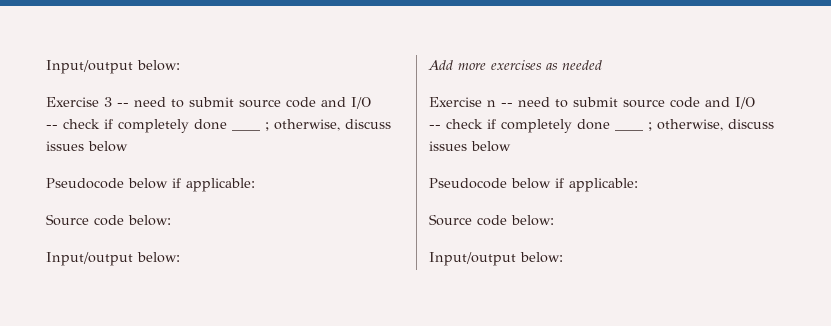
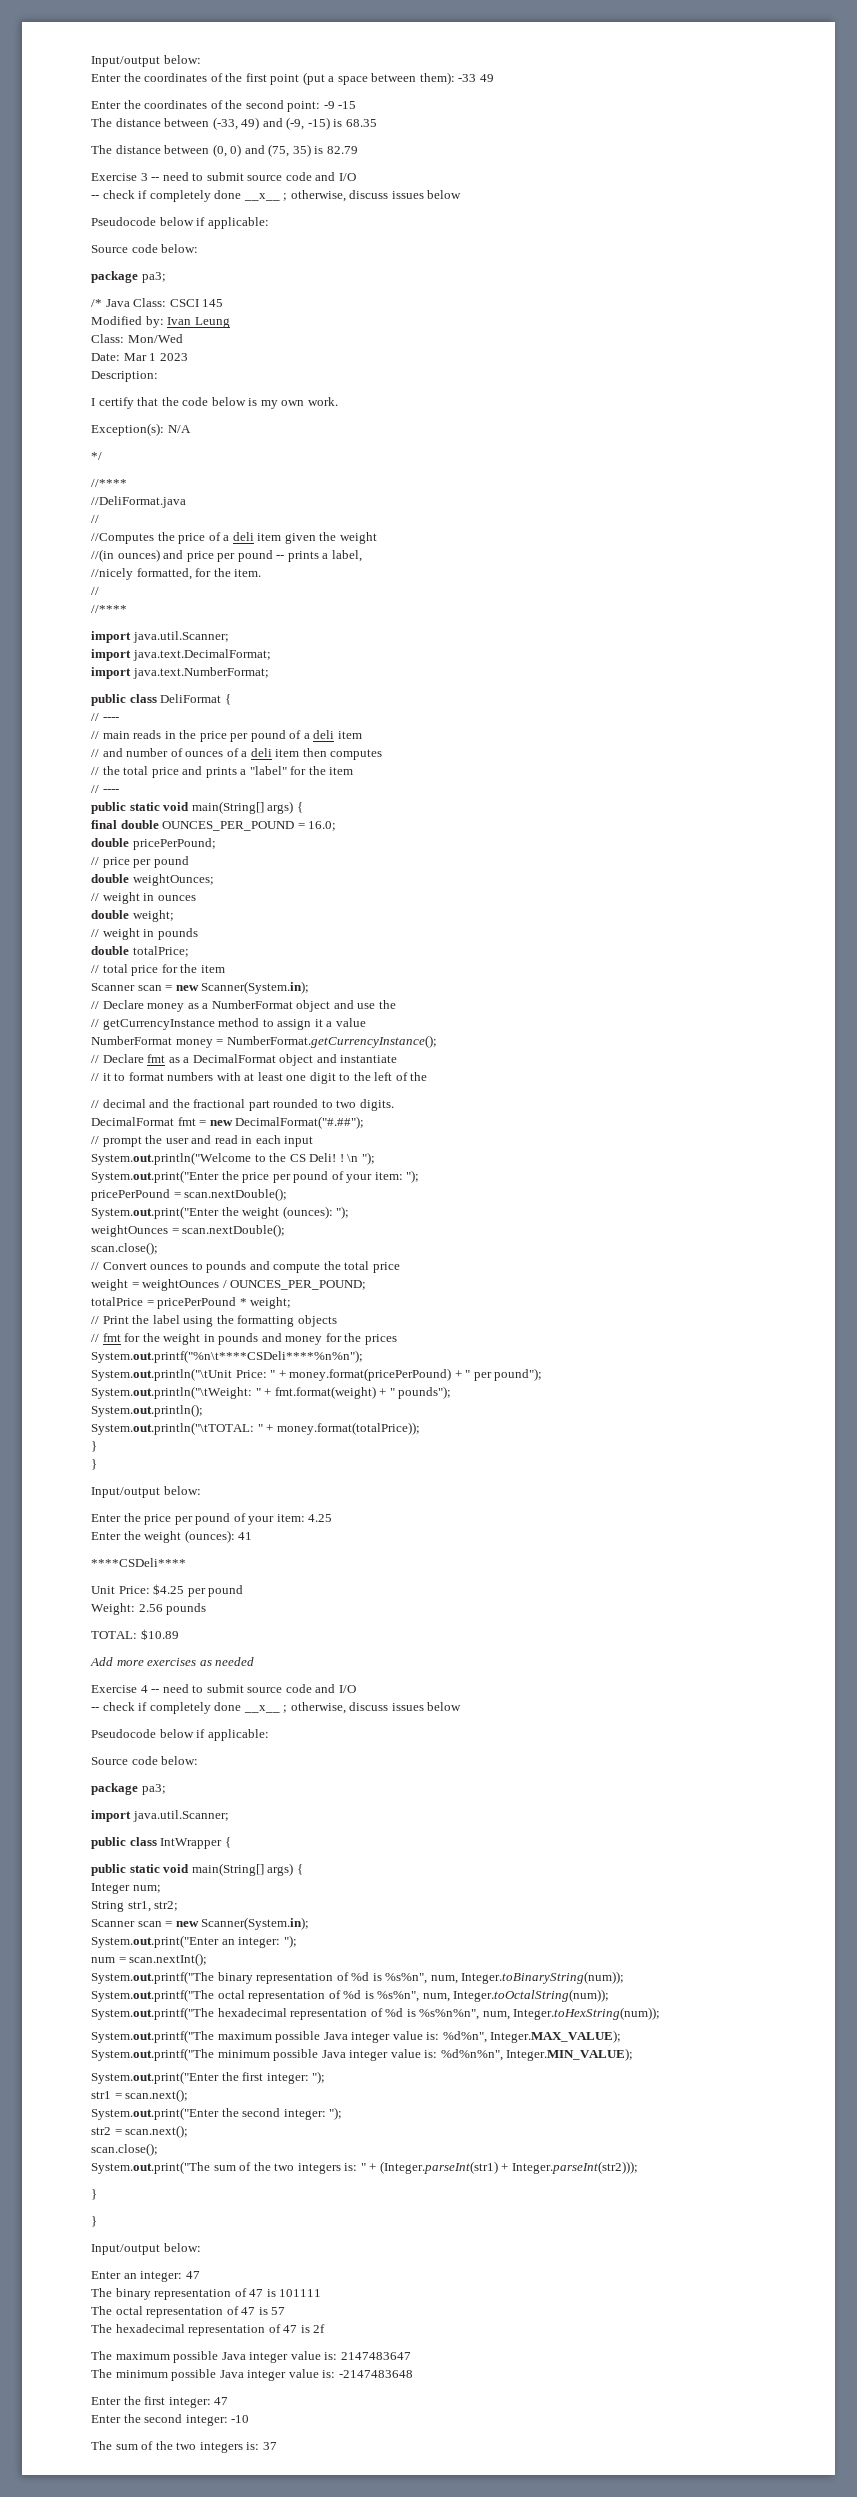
[46,60,180,74] Input/output below: -> [91,55,201,67] [91,72,494,85] [91,100,357,112] [91,117,377,130] [91,144,358,157] Input/output below: // Enter the coordinates of the first point (put a space between them): -33 49 // Enter the coordinates of the second point: -9 -15 // The distance between (-33, 49) and (-9, -15) is 68.35 // The distance between (0, 0) and (75, 35) is 82.79
[232,129,260,131] ____ -> [243,193,280,201] __x__
[46,252,180,266] Input/output below: -> [91,271,166,283] [91,298,224,307] [91,316,230,328] [91,334,183,343] [91,353,188,361] [91,371,158,382] [91,397,338,409] [91,423,191,436] [91,452,102,460] [91,479,127,487] [91,496,186,508] [91,515,99,523] [91,532,377,544] [91,549,362,562] [91,568,262,580] [91,587,99,595] [91,605,127,613] [91,631,229,643] [91,649,271,661] [91,667,269,679] [91,694,231,706] [91,713,119,721] [91,730,362,742] [91,748,383,760] [91,766,354,778] [91,785,119,793] [91,801,303,814] [91,820,337,831] [91,838,216,850] [91,856,189,868] [91,874,214,886] [91,892,196,904] [91,910,174,922] [91,928,198,940] [91,946,189,957] [91,964,225,976] [91,981,310,994] [91,1000,396,1012] [91,1018,366,1030] [91,1035,437,1048] [91,1054,398,1066] [91,1072,428,1084] [91,1099,394,1111] [91,1116,365,1129] [91,1135,314,1147] [91,1152,375,1165] [91,1170,420,1183] [91,1188,288,1201] [91,1206,350,1219] [91,1224,286,1237] [91,1242,158,1255] [91,1261,400,1273] [91,1279,367,1291] [91,1297,292,1309] [91,1315,337,1327] [91,1333,397,1345] [91,1350,363,1363] [91,1368,543,1381] [91,1386,452,1399] [91,1404,203,1417] [91,1422,420,1435] [91,1441,97,1452] [91,1459,97,1470] [91,1486,201,1498] [91,1513,333,1525] [91,1530,253,1543] [91,1558,186,1567] [91,1584,244,1597] [91,1603,207,1615] [91,1629,179,1640] package pa3; // /* Java Class: CSCI 145 // Modified by: Ivan Leung // Class: Mon/Wed // Date: Mar 1 2023 // Description: // I certify that the code below is my own work. // Exception(s): N/A // */ // //**** // //DeliFormat.java // // // //Computes the price of a deli item given the weight // //(in ounces) and price per pound -- prints a label, // //nicely formatted, for the item. // // // //**** // import java.util.Scanner; // import java.text.DecimalFormat; // import java.text.NumberFormat; // public class DeliFormat { // // ---- // // main reads in the price per pound of a deli item // // and number of ounces of a deli item then computes // // the total price and prints a "label" for the item // // ---- // public static void main(String[] args) { // final double OUNCES_PER_POUND = 16.0; // double pricePerPound; // // price per pound // double weightOunces; // // weight in ounces // double weight; // // weight in pounds // double totalPrice; // // total price for the item // Scanner scan = new Scanner(System.in); // // Declare money as a NumberFormat object and use the // // getCurrencyInstance method to assign it a value // NumberFormat money = NumberFormat.getCurrencyInstance(); // // Declare fmt as a DecimalFormat object and instantiate // // it to format numbers with at least one digit to the left of the // // decimal and the fractional part rounded to two digits. // DecimalFormat fmt = new DecimalFormat("#.##"); // // prompt the user and read in each input // System.out.println("Welcome to the CS Deli! ! \n "); // System.out.print("Enter the price per pound of your item: "); // pricePerPound = scan.nextDouble(); // System.out.print("Enter the weight (ounces): "); // weightOunces = scan.nextDouble(); // scan.close(); // // Convert ounces to pounds and compute the total price // weight = weightOunces / OUNCES_PER_POUND; // totalPrice = pricePerPound * weight; // // Print the label using the formatting objects // // fmt for the weight in pounds and money for the prices // System.out.printf("%n\t****CSDeli****%n%n"); // System.out.println("\tUnit Price: " + money.format(pricePerPound) + " per pound"); // System.out.println("\tWeight: " + fmt.format(weight) + " pounds"); // System.out.println(); // System.out.println("\tTOTAL: " + money.format(totalPrice)); // } // } // Input/output below: // Enter the price per pound of your item: 4.25 // Enter the weight (ounces): 41 // ****CSDeli**** // Unit Price: $4.25 per pound // Weight: 2.56 pounds // TOTAL: $10.89
[487,100,496,107] n -> [140,1685,148,1693] 4
[615,129,643,131] ____ -> [243,1705,280,1713] __x__
[429,252,563,266] Input/output below: -> [91,1783,166,1795] [91,1810,229,1822] [91,1837,231,1849] [91,1863,303,1876] [91,1883,161,1894] [91,1901,179,1912] [91,1917,310,1930] [91,1935,297,1948] [91,1953,208,1966] [91,1971,625,1984] [91,1989,610,2002] [91,2007,661,2020] [91,2030,622,2043] [91,2048,634,2061] [91,2071,326,2084] [91,2089,189,2102] [91,2107,343,2120] [91,2125,189,2138] [91,2143,158,2156] [91,2161,638,2174] [91,2189,97,2200] [91,2216,97,2227] [91,2243,201,2255] [91,2271,200,2282] [91,2288,322,2300] [91,2306,286,2318] [91,2324,326,2336] [91,2351,411,2363] [91,2369,413,2381] [91,2396,229,2408] [91,2414,250,2426] [91,2441,277,2453] package pa3; // import java.util.Scanner; // public class IntWrapper { // public static void main(String[] args) { // Integer num; // String str1, str2; // Scanner scan = new Scanner(System.in); // System.out.print("Enter an integer: "); // num = scan.nextInt(); // System.out.printf("The binary representation of %d is %s%n", num, Integer.toBinaryString(num)); // System.out.printf("The octal representation of %d is %s%n", num, Integer.toOctalString(num)); // System.out.printf("The hexadecimal representation of %d is %s%n%n", num, Integer.toHexString(num)); // System.out.printf("The maximum possible Java integer value is: %d%n", Integer.MAX_VALUE); // System.out.printf("The minimum possible Java integer value is: %d%n%n", Integer.MIN_VALUE); // System.out.print("Enter the first integer: "); // str1 = scan.next(); // System.out.print("Enter the second integer: "); // str2 = scan.next(); // scan.close(); // System.out.print("The sum of the two integers is: " + (Integer.parseInt(str1) + Integer.parseInt(str2))); // } // } // Input/output below: // Enter an integer: 47 // The binary representation of 47 is 101111 // The octal representation of 47 is 57 // The hexadecimal representation of 47 is 2f // The maximum possible Java integer value is: 2147483647 // The minimum possible Java integer value is: -2147483648 // Enter the first integer: 47 // Enter the second integer: -10 // The sum of the two integers is: 37

